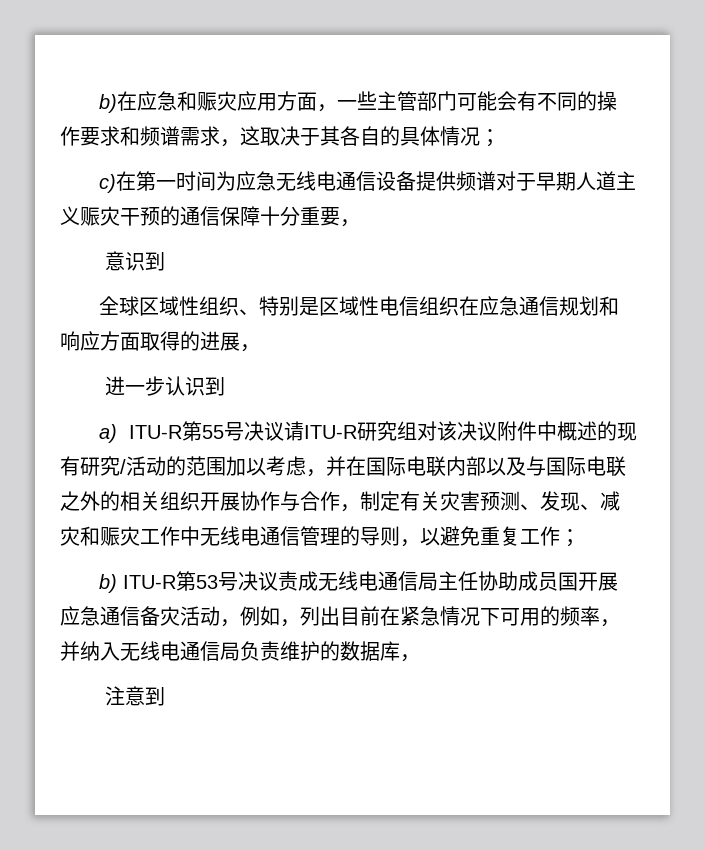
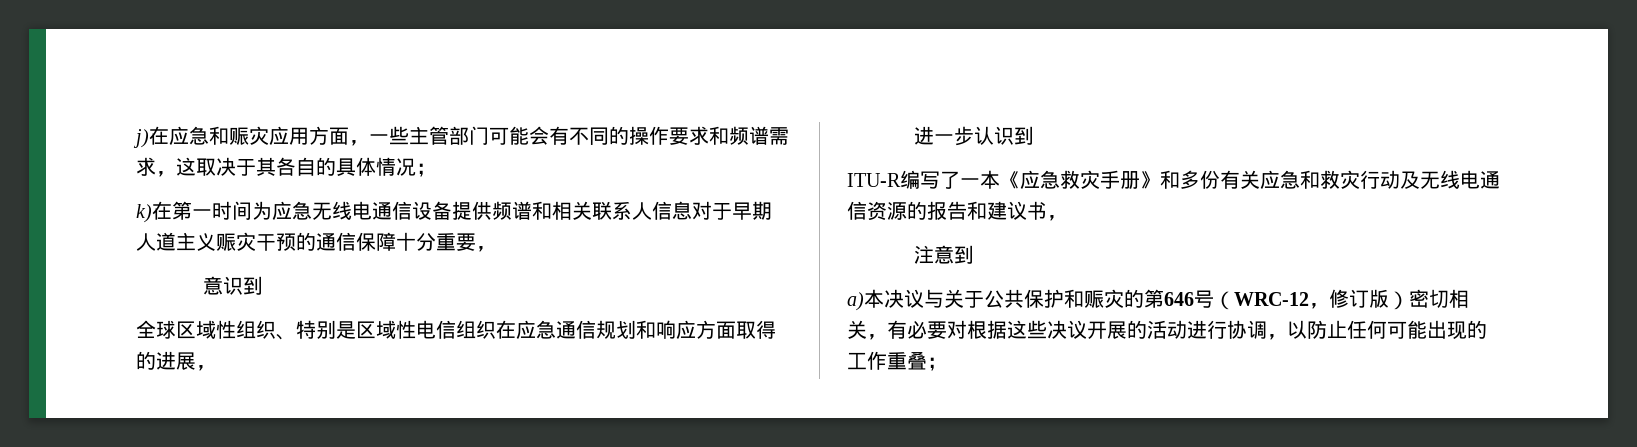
[99,94,118,113] b) -> [133,129,149,148] j)
[99,174,117,193] c) -> [136,204,152,223] k)
(497, 181) none -> [532,201,692,220] 和相关联系人信息
[99,421,637,443] [60,456,626,477] [60,491,620,512] [60,526,580,547] [99,571,619,593] [60,606,620,627] [60,641,420,662] [105,686,166,706] a) ITU-R第55号决议请ITU-R研究组对该决议附件中概述的现有研究/活动的范围加以考虑，并在国际电联内部以及与国际电联之外的相关组织开展协作与合作，制定有关灾害预测、发现、减灾和赈灾工作中无线电通信管理的导则，以避免重复工作； // b) ITU-R第53号决议责成无线电通信局主任协助成员国开展应急通信备灾活动，例如，列出目前在紧急情况下可用的频率，并纳入无线电通信局负责维护的数据库， // 注意到 -> [847,170,1500,189] [847,201,1067,221] [913,245,974,264] [847,289,1469,311] [847,320,1487,340] [847,351,947,371] ITU-R编写了一本《应急救灾手册》和多份有关应急和救灾行动及无线电通信资源的报告和建议书， // 注意到 // a)本决议与关于公共保护和赈灾的第646号（WRC-12，修订版）密切相关，有必要对根据这些决议开展的活动进行协调，以防止任何可能出现的工作重叠；

